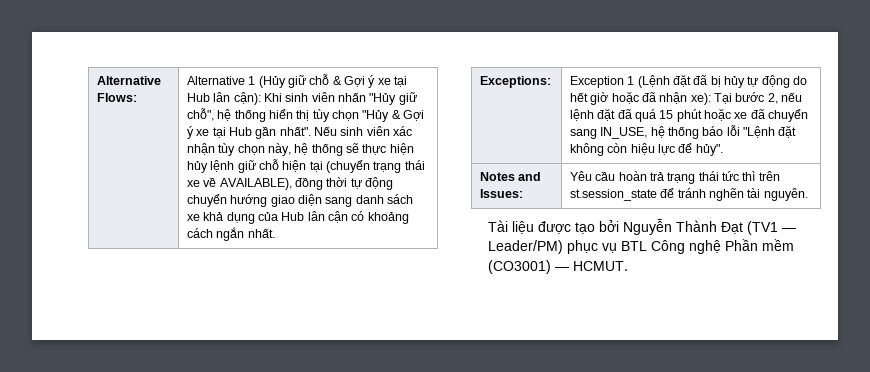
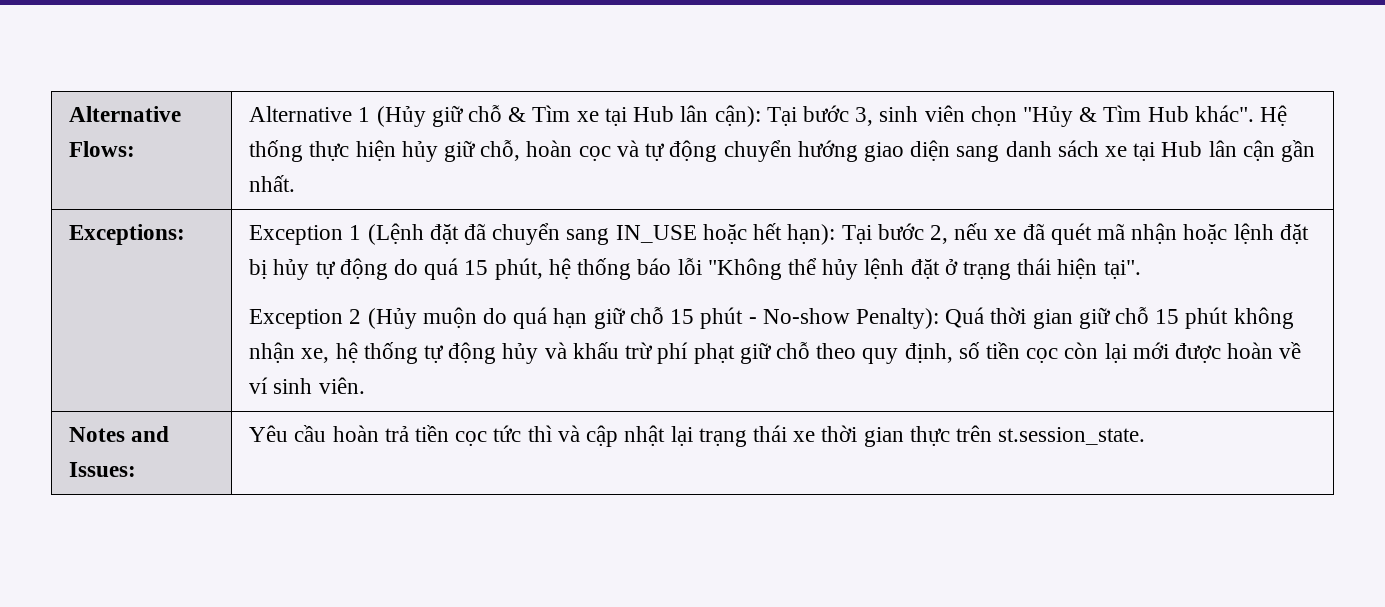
[344,75,376,88] Gợi ý -> [532,105,571,122] Tìm
[263,92,417,105] [186,108,425,122] [186,126,413,139] [186,143,414,156] [186,159,425,173] [186,177,348,190] Khi sinh viên nhấn "Hủy giữ chỗ", hệ thống hiển thị tùy chọn "Hủy & Gợi ý xe tại Hub gần nhất". Nếu sinh viên xác nhận tùy chọn này, hệ thống sẽ thực hiện hủy lệnh giữ chỗ hiện tại (chuyển trạng thái xe về AVAILABLE), đồng thời -> [766,105,1288,127] [249,140,639,162] Tại bước 3, sinh viên chọn "Hủy & Tìm Hub khác". Hệ thống thực hiện hủy giữ chỗ, hoàn cọc và
[203,211,409,224] [186,227,245,241] khả dụng của Hub lân cận có khoảng cách ngắn -> [1133,140,1316,162] tại Hub lân cận gần
(708, 80) none -> [492,223,1309,245] chuyển sang IN_USE hoặc hết hạn): Tại bước 2, nếu xe đã quét mã nhận hoặc lệnh đặt
[569,91,803,105] [569,108,809,122] [569,125,797,139] [569,143,723,156] hết giờ hoặc đã nhận xe): Tại bước 2, nếu lệnh đặt đã quá 15 phút hoặc xe đã chuyển sang IN_USE, hệ thống báo lỗi "Lệnh đặt không còn hiệu lực để hủy". -> [424,258,1141,280] [249,307,1294,329] [249,342,1302,364] [249,377,365,394] quá 15 phút, hệ thống báo lỗi "Không thể hủy lệnh đặt ở trạng thái hiện tại". // Exception 2 (Hủy muộn do quá hạn giữ chỗ 15 phút - No-show Penalty): Quá thời gian giữ chỗ 15 phút không nhận xe, hệ thống tự động hủy và khấu trừ phí phạt giữ chỗ theo quy định, số tiền cọc còn lại mới được hoàn về ví sinh viên.
[667,171,780,184] [569,188,808,201] [488,219,797,235] [488,239,795,254] [488,260,629,274] trạng thái tức thì trên st.session_state để tránh nghẽn tài nguyên. // Tài liệu được tạo bởi Nguyễn Thành Đạt (TV1 — Leader/PM) phục vụ BTL Công nghệ Phần mềm (CO3001) — HCMUT. -> [415,425,1146,447] tiền cọc tức thì và cập nhật lại trạng thái xe thời gian thực trên st.session_state.

